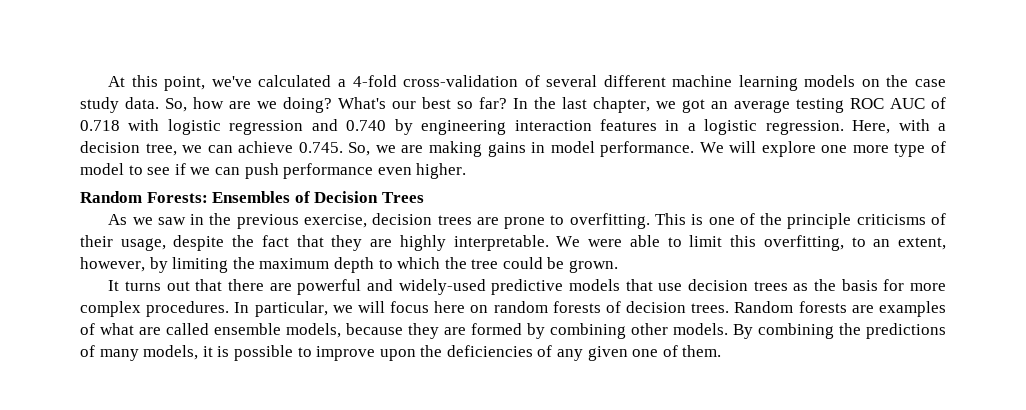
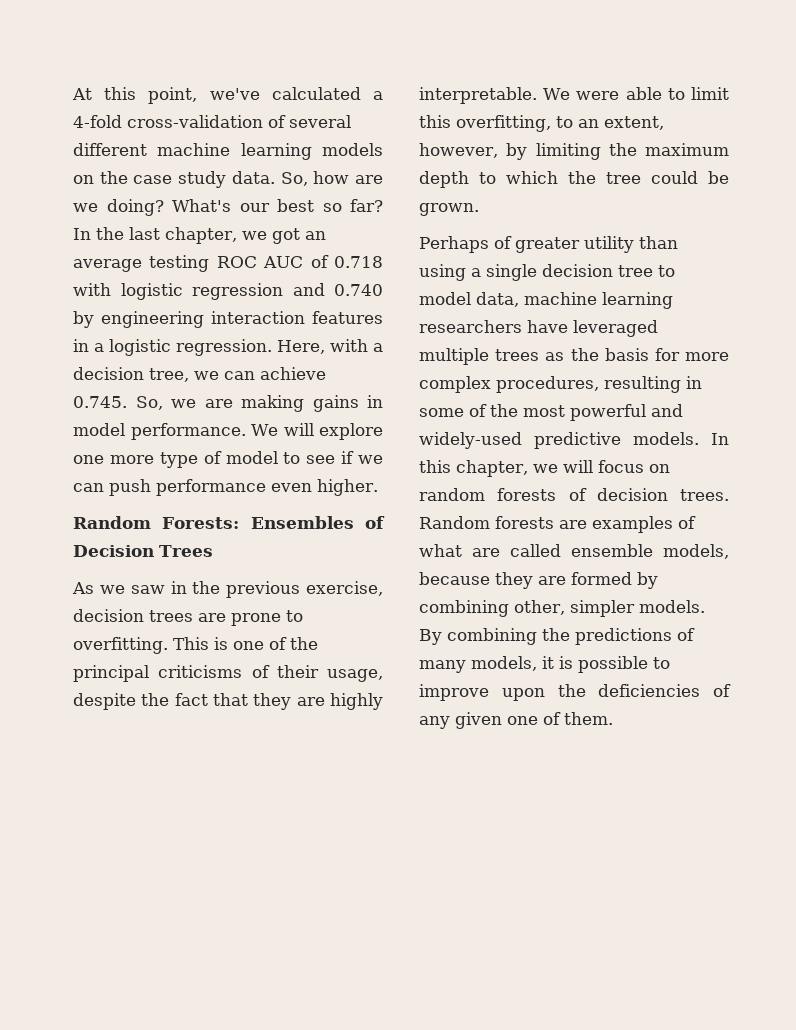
[787,213,852,229] principle -> [73,665,149,682] principal
[108,279,748,295] It turns out that there are powerful and widely-used predictive models that use decision -> [419,236,678,253] [419,264,675,281] [419,292,673,309] [419,320,658,337] [419,348,489,365] Perhaps of greater utility than using a single decision tree to model data, machine learning researchers have leveraged multiple
[146,301,328,317] procedures. In particular, -> [496,376,702,393] [419,404,683,421] [419,432,729,449] [419,460,528,477] procedures, resulting in some of the most powerful and widely-used predictive models. In this chapter,
[434,301,466,313] here -> (644, 466) none
[631,323,668,335] other -> [514,600,635,617] other, simpler

